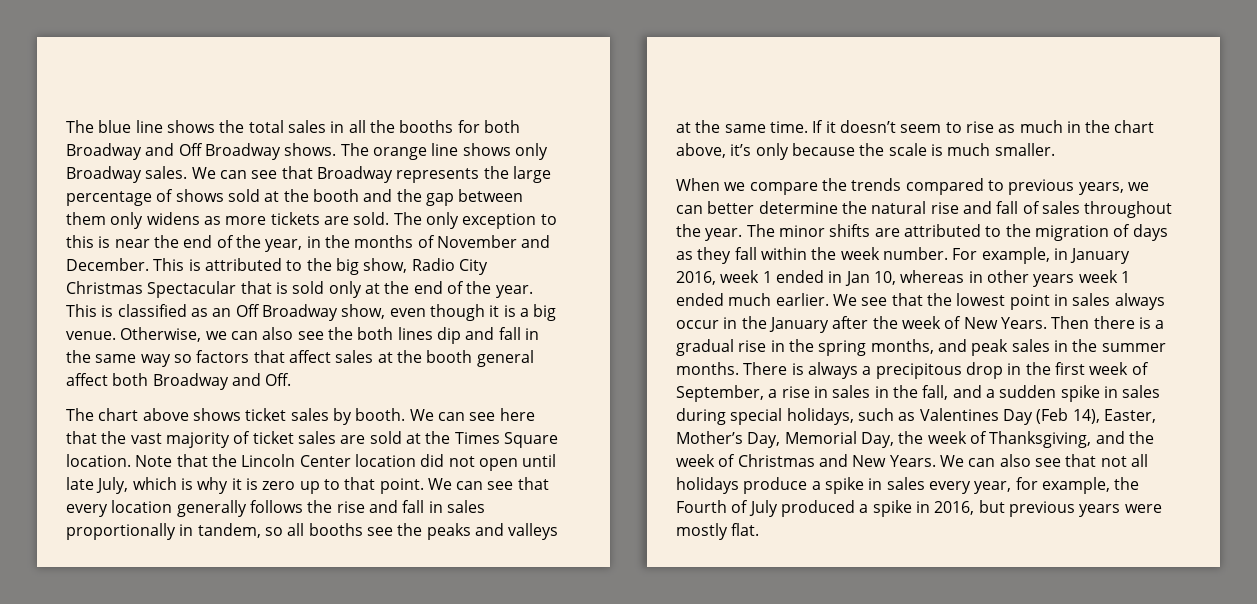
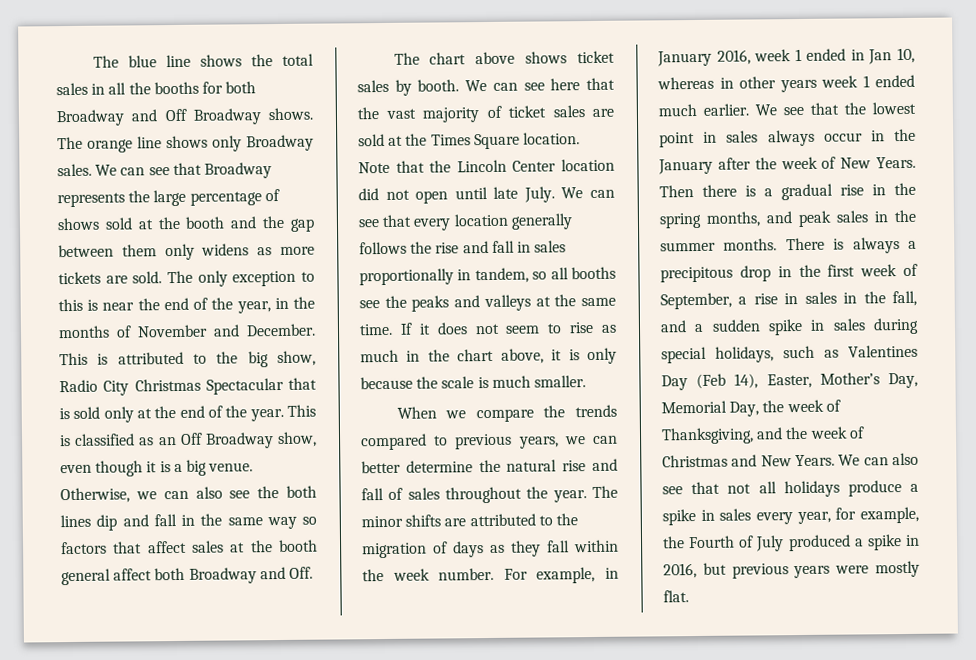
[96,477,424,494] July, which is why it is zero up to that point. -> [523,186,555,203] July.
[839,120,896,133] doesn’t -> [436,322,500,335] does not
[730,144,752,156] it’s -> [551,349,580,361] it is

